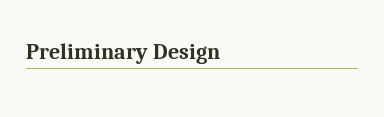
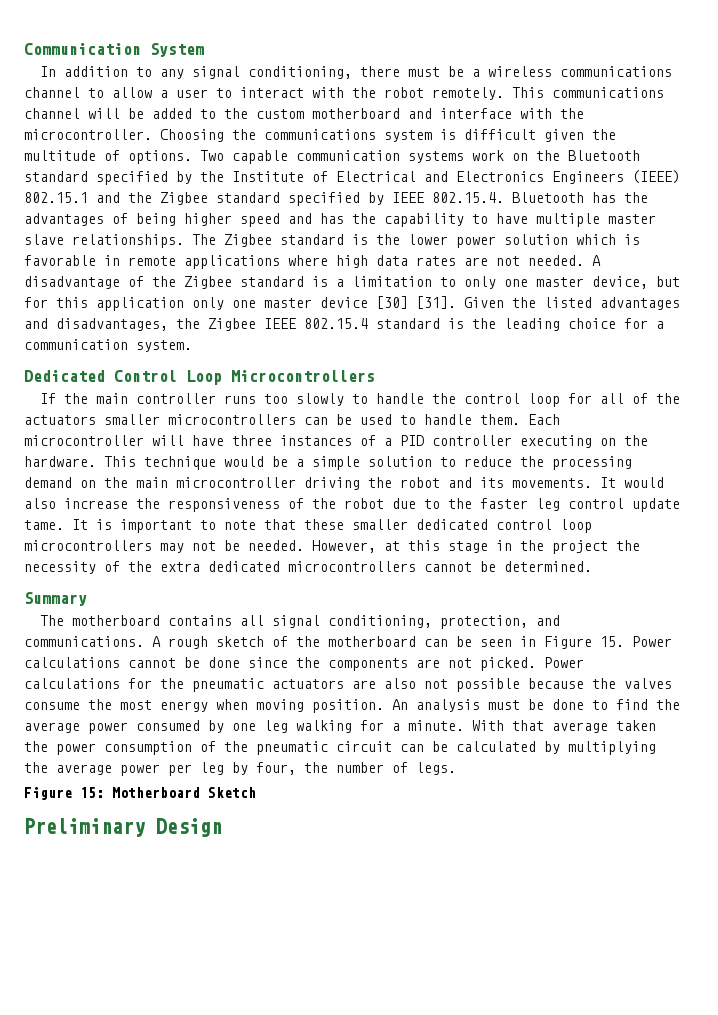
(26, 53) none -> [24,43,204,57] [39,66,672,79] [24,87,664,100] [24,108,584,119] [24,129,616,142] [24,150,640,164] [24,170,680,185] [24,192,648,206] [24,213,656,227] [24,234,640,248] [24,255,601,269] [24,276,680,289] [24,296,680,311] [24,318,664,331] [24,339,192,352] [24,370,375,385] [39,393,680,407] [24,414,560,425] [24,435,648,448] [24,456,632,470] [24,477,664,490] [24,498,680,512] [24,519,592,533] [24,540,640,554] [24,561,592,574] [24,592,87,606] [39,615,560,629] [24,636,672,649] [24,657,584,671] [24,678,672,692] [24,699,680,713] [24,720,656,734] [24,741,656,755] [24,762,456,776] [24,787,256,800] Communication System // In addition to any signal conditioning, there must be a wireless communications channel to allow a user to interact with the robot remotely. This communications channel will be added to the custom motherboard and interface with the microcontroller. Choosing the communications system is difficult given the multitude of options. Two capable communication systems work on the Bluetooth standard specified by the Institute of Electrical and Electronics Engineers (IEEE) 802.15.1 and the Zigbee standard specified by IEEE 802.15.4. Bluetooth has the advantages of being higher speed and has the capability to have multiple master slave relationships. The Zigbee standard is the lower power solution which is favorable in remote applications where high data rates are not needed. A disadvantage of the Zigbee standard is a limitation to only one master device, but for this application only one master device [30] [31]. Given the listed advantages and disadvantages, the Zigbee IEEE 802.15.4 standard is the leading choice for a communication system. // Dedicated Control Loop Microcontrollers // If the main controller runs too slowly to handle the control loop for all of the actuators smaller microcontrollers can be used to handle them. Each microcontroller will have three instances of a PID controller executing on the hardware. This technique would be a simple solution to reduce the processing demand on the main microcontroller driving the robot and its movements. It would also increase the responsiveness of the robot due to the faster leg control update tame. It is important to note that these smaller dedicated control loop microcontrollers may not be needed. However, at this stage in the project the necessity of the extra dedicated microcontrollers cannot be determined. // Summary // The motherboard contains all signal conditioning, protection, and communications. A rough sketch of the motherboard can be seen in Figure 15. Power calculations cannot be done since the components are not picked. Power calculations for the pneumatic actuators are also not possible because the valves consume the most energy when moving position. An analysis must be done to find the average power consumed by one leg walking for a minute. With that average taken the power consumption of the pneumatic circuit can be calculated by multiplying the average power per leg by four, the number of legs. // Figure 15: Motherboard Sketch //

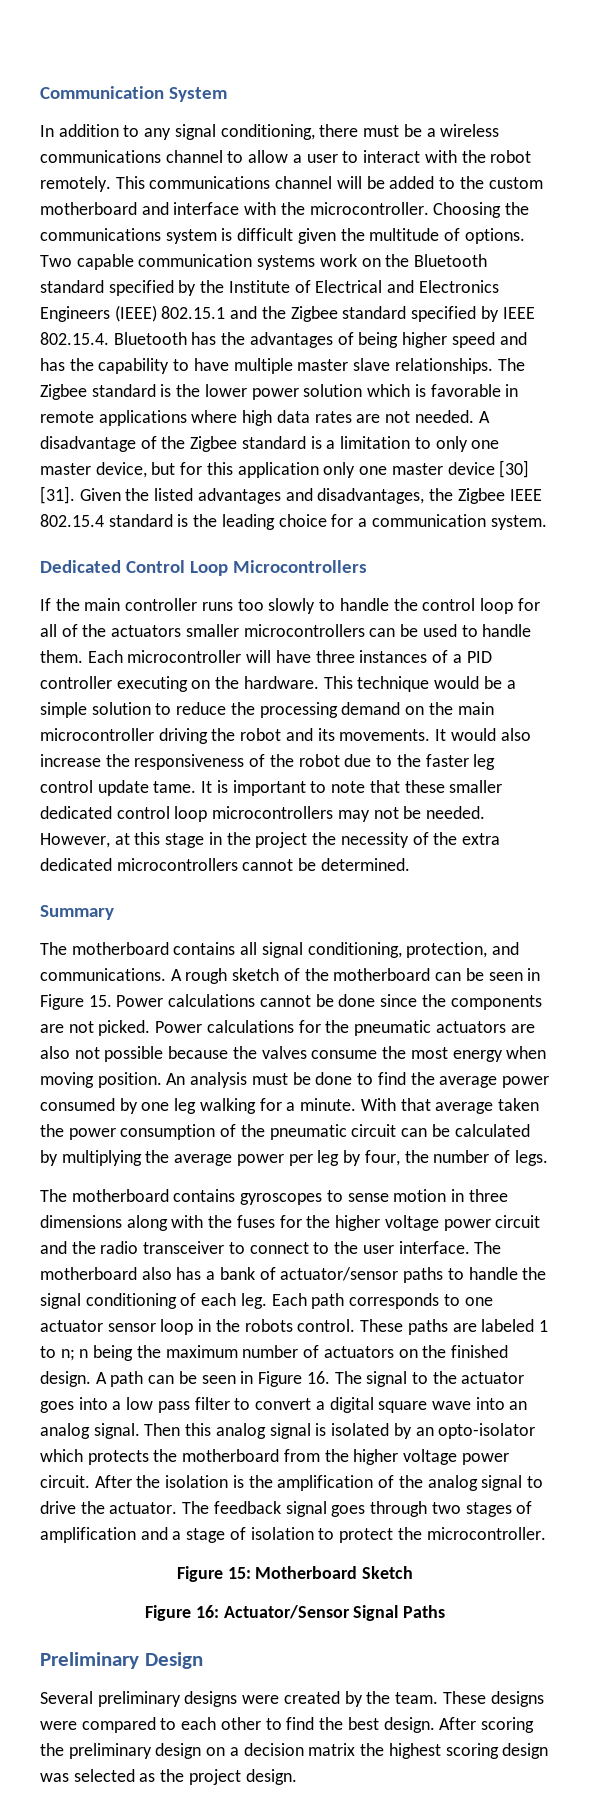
[24,787,256,800] [24,818,222,837] Figure 15: Motherboard Sketch // Preliminary Design -> [40,1189,508,1205] [40,1215,541,1231] [40,1241,502,1254] [40,1267,547,1283] [40,1293,493,1309] [40,1319,548,1335] [40,1345,508,1361] [40,1371,525,1387] [40,1397,528,1413] [40,1423,536,1439] [40,1449,509,1465] [40,1475,543,1491] [40,1501,533,1517] [40,1527,546,1543] [176,1566,414,1582] [145,1605,445,1621] [40,1652,203,1669] [40,1691,544,1707] [40,1717,534,1733] [40,1743,549,1759] [40,1769,297,1785] The motherboard contains gyroscopes to sense motion in three dimensions along with the fuses for the higher voltage power circuit and the radio transceiver to connect to the user interface. The motherboard also has a bank of actuator/sensor paths to handle the signal conditioning of each leg. Each path corresponds to one actuator sensor loop in the robots control. These paths are labeled 1 to n; n being the maximum number of actuators on the finished design. A path can be seen in Figure 16. The signal to the actuator goes into a low pass filter to convert a digital square wave into an analog signal. Then this analog signal is isolated by an opto-isolator which protects the motherboard from the higher voltage power circuit. After the isolation is the amplification of the analog signal to drive the actuator. The feedback signal goes through two stages of amplification and a stage of isolation to protect the microcontroller. // Figure 15: Motherboard Sketch // Figure 16: Actuator/Sensor Signal Paths // Preliminary Design // Several preliminary designs were created by the team. These designs were compared to each other to find the best design. After scoring the preliminary design on a decision matrix the highest scoring design was selected as the project design.

